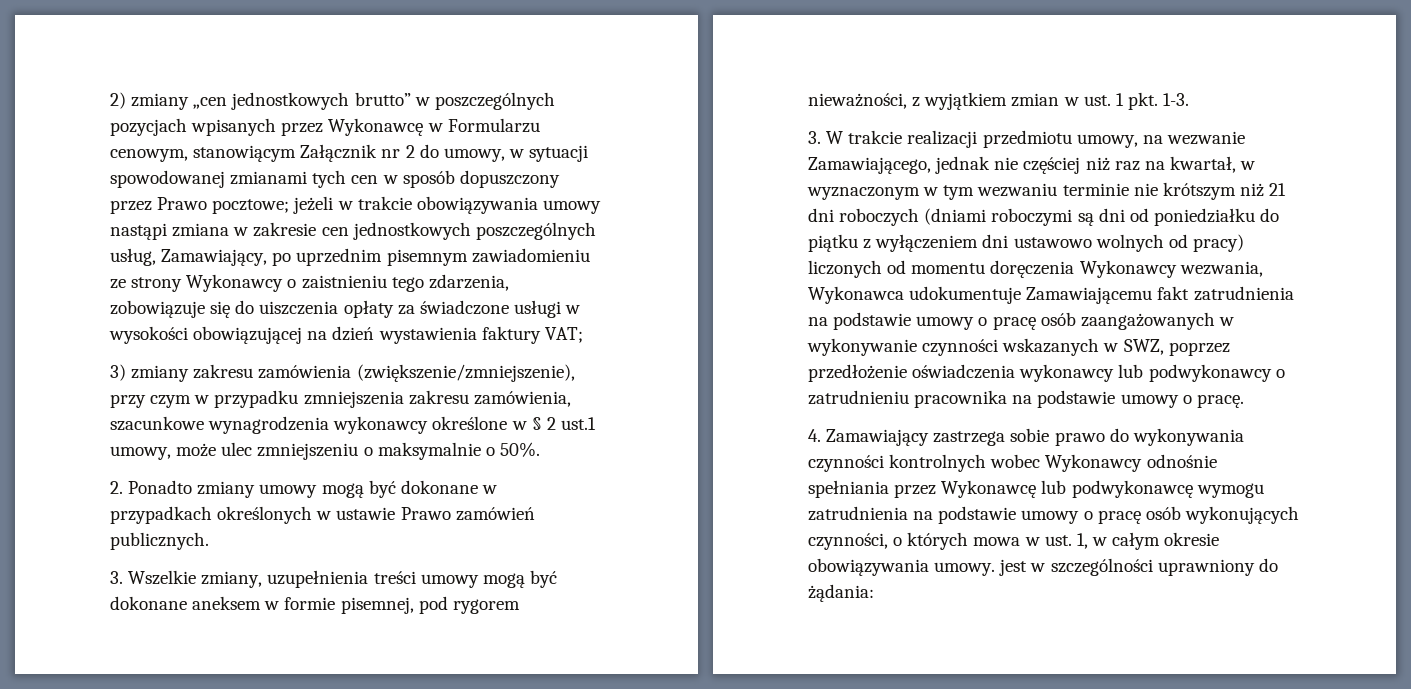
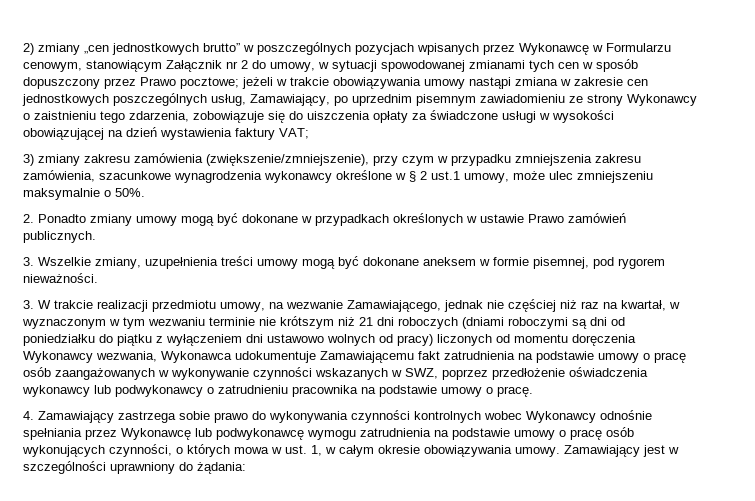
[363,447,373,456] o -> (653, 177) none
[808,92,1190,110] nieważności, z wyjątkiem zmian w ust. 1 pkt. 1-3. -> [23,273,98,283] nieważności.
(996, 569) none -> [564,445,640,457] Zamawiający

